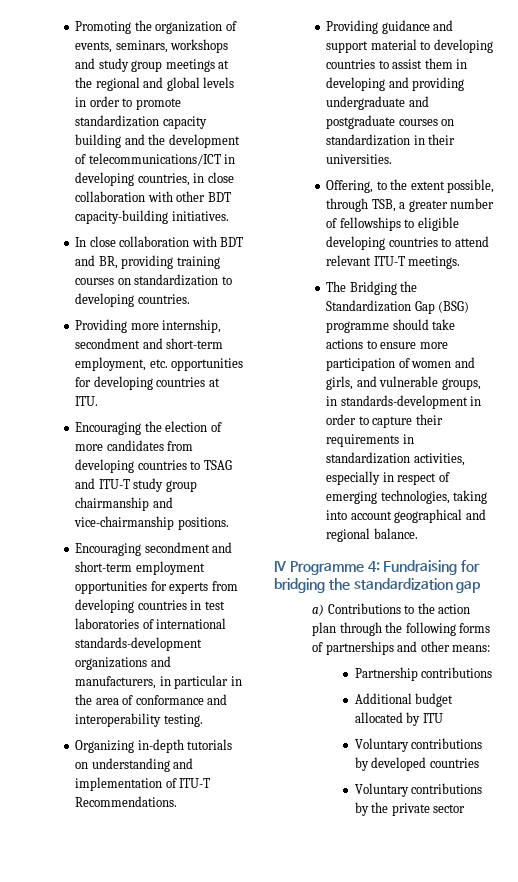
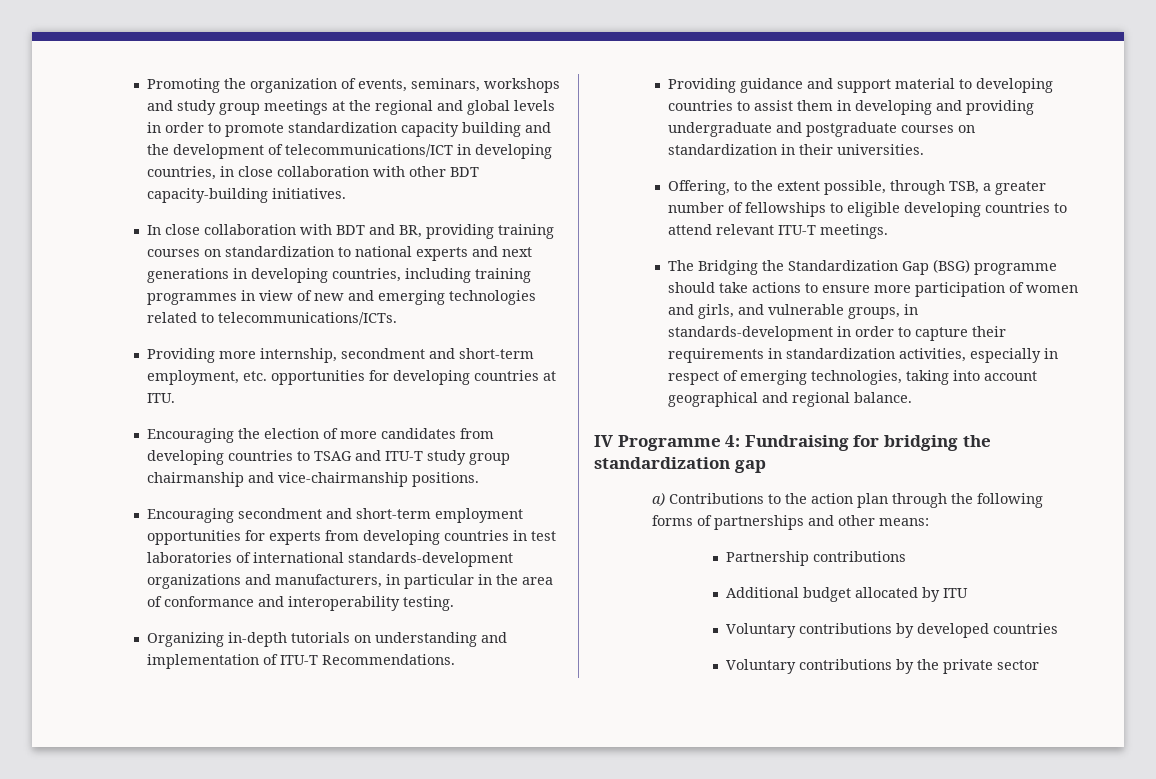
[75,293,190,307] developing countries. -> [354,246,532,261] [146,268,531,283] [146,290,536,305] [146,312,397,325] national experts and next generations in developing countries, including training programmes in view of new and emerging technologies related to telecommunications/ICTs.

